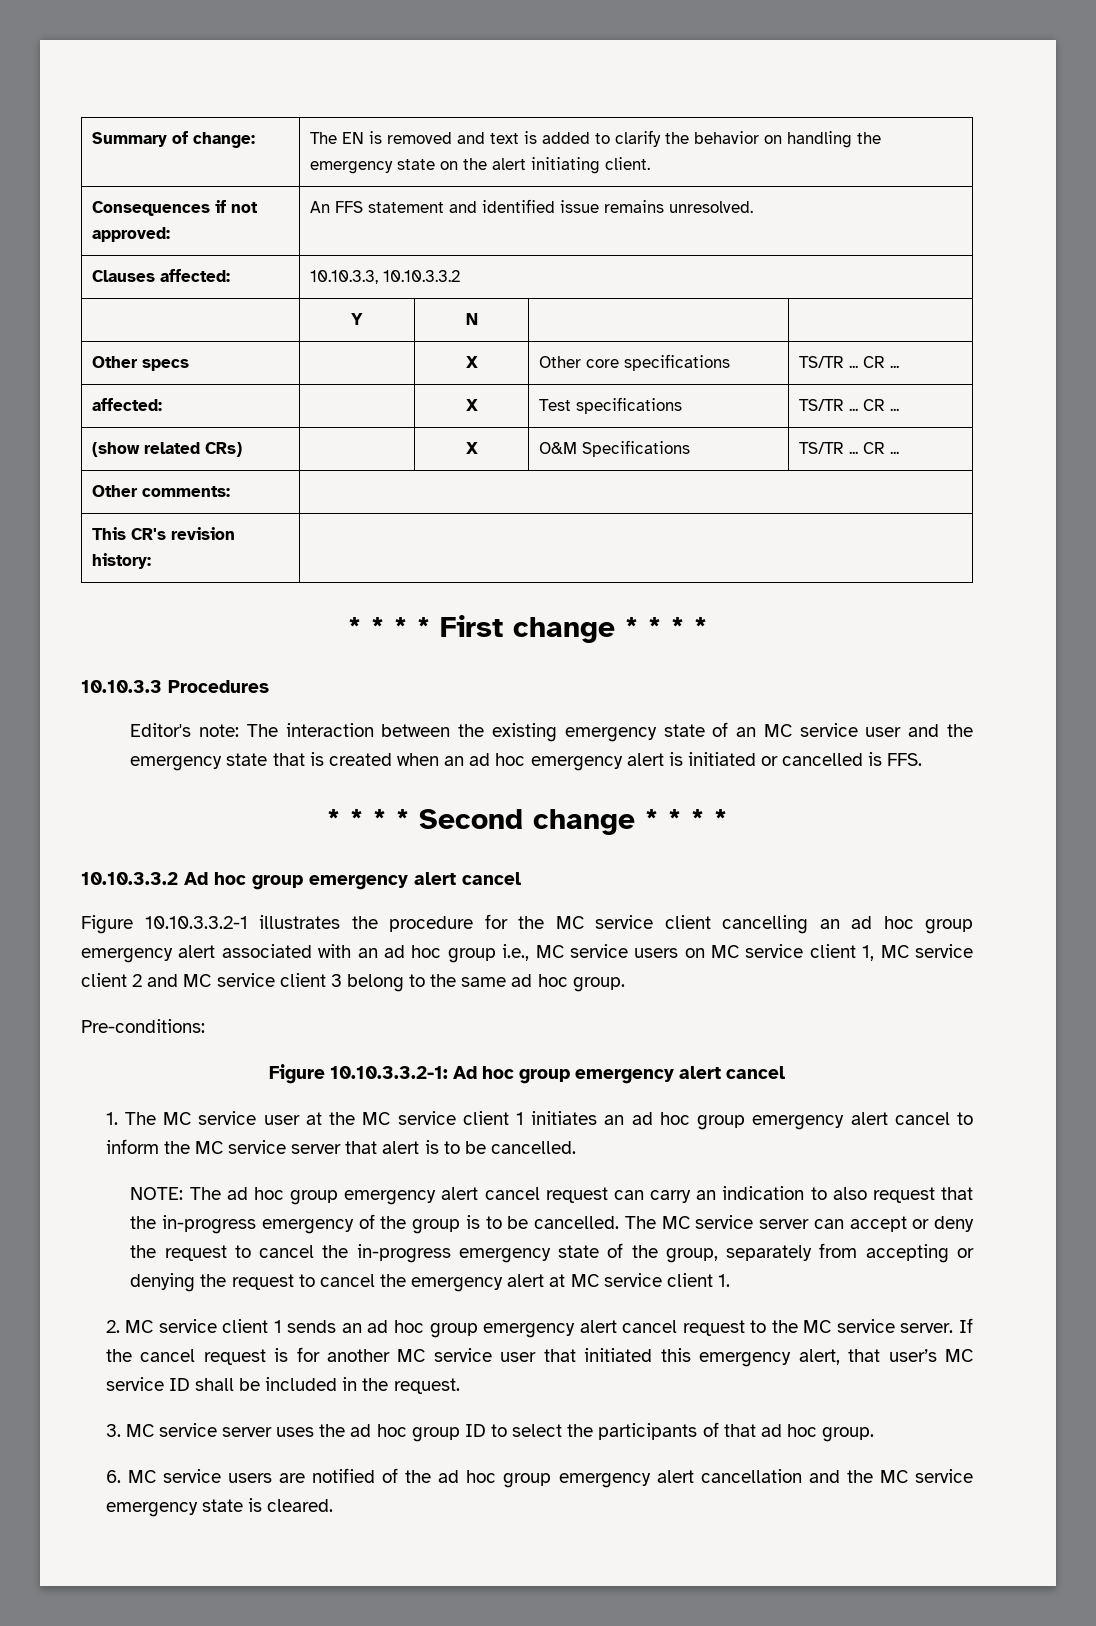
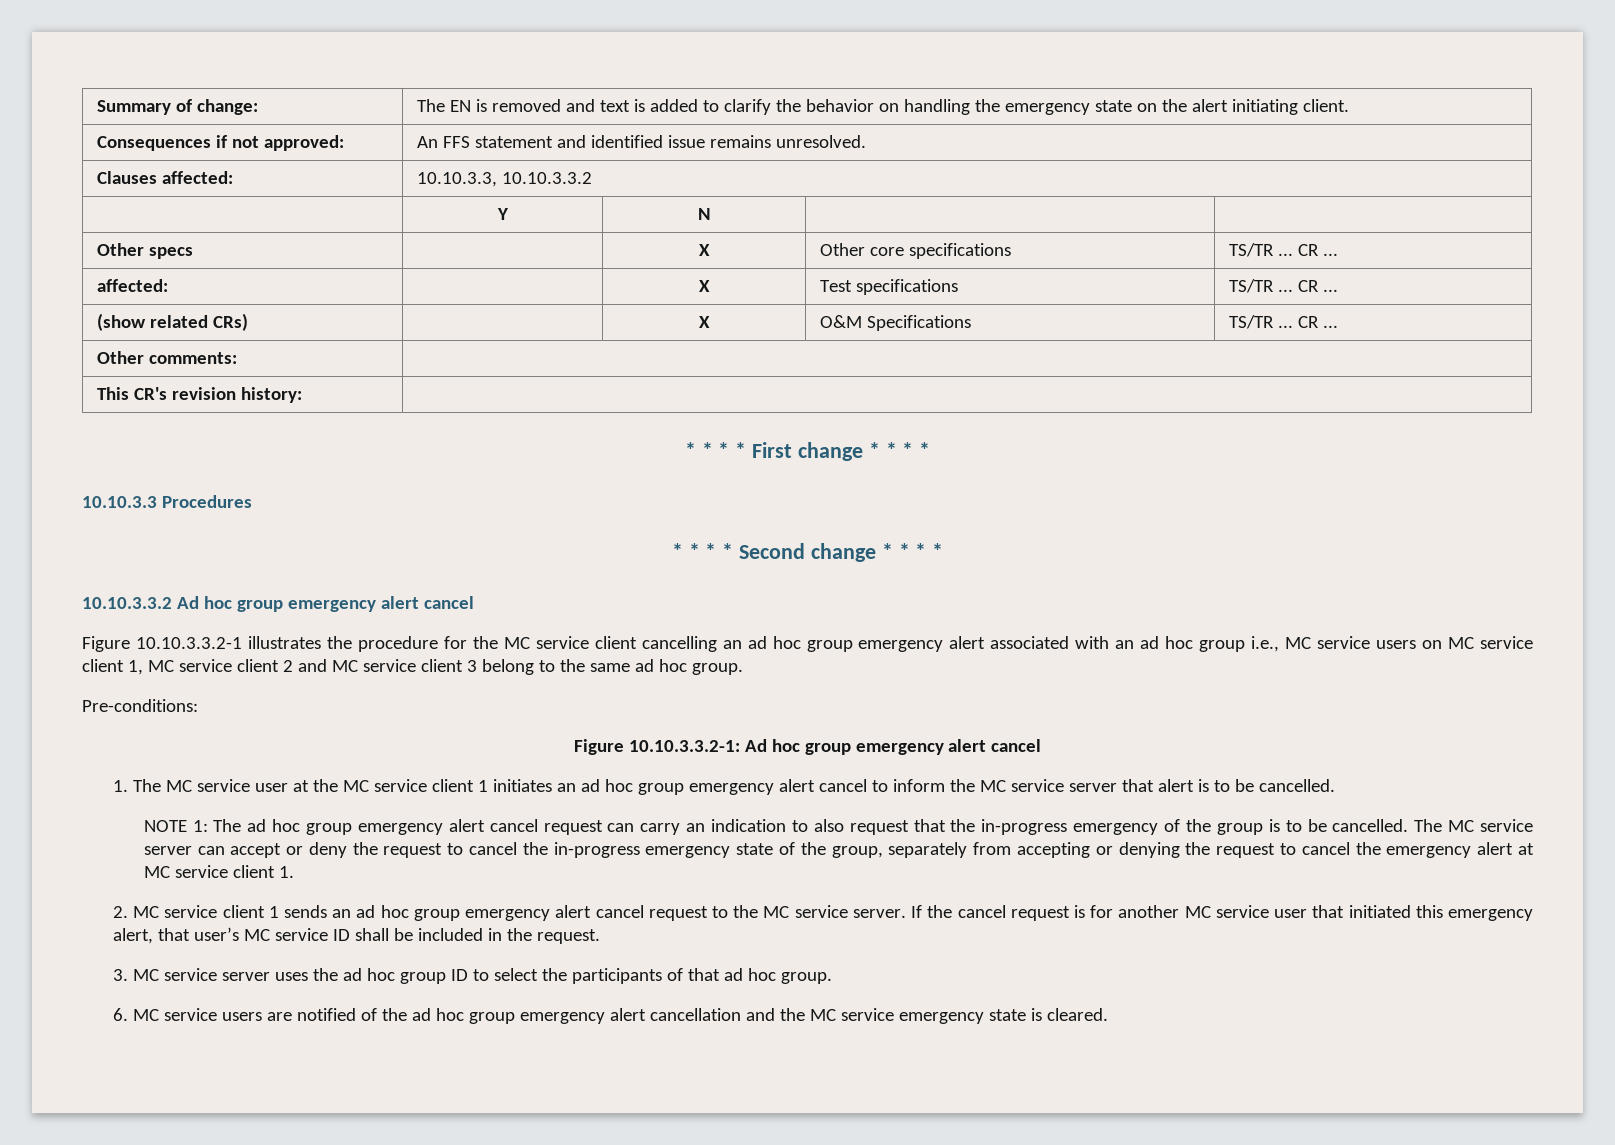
[130,722,974,742] [130,752,923,771] // Editor's note: The interaction between the existing emergency state of an MC service user and the emergency state that is created when an ad hoc emergency alert is initiated or cancelled is FFS. -> (252, 501) none
[130,1187,184,1200] NOTE: -> [143,820,208,832] NOTE 1:

